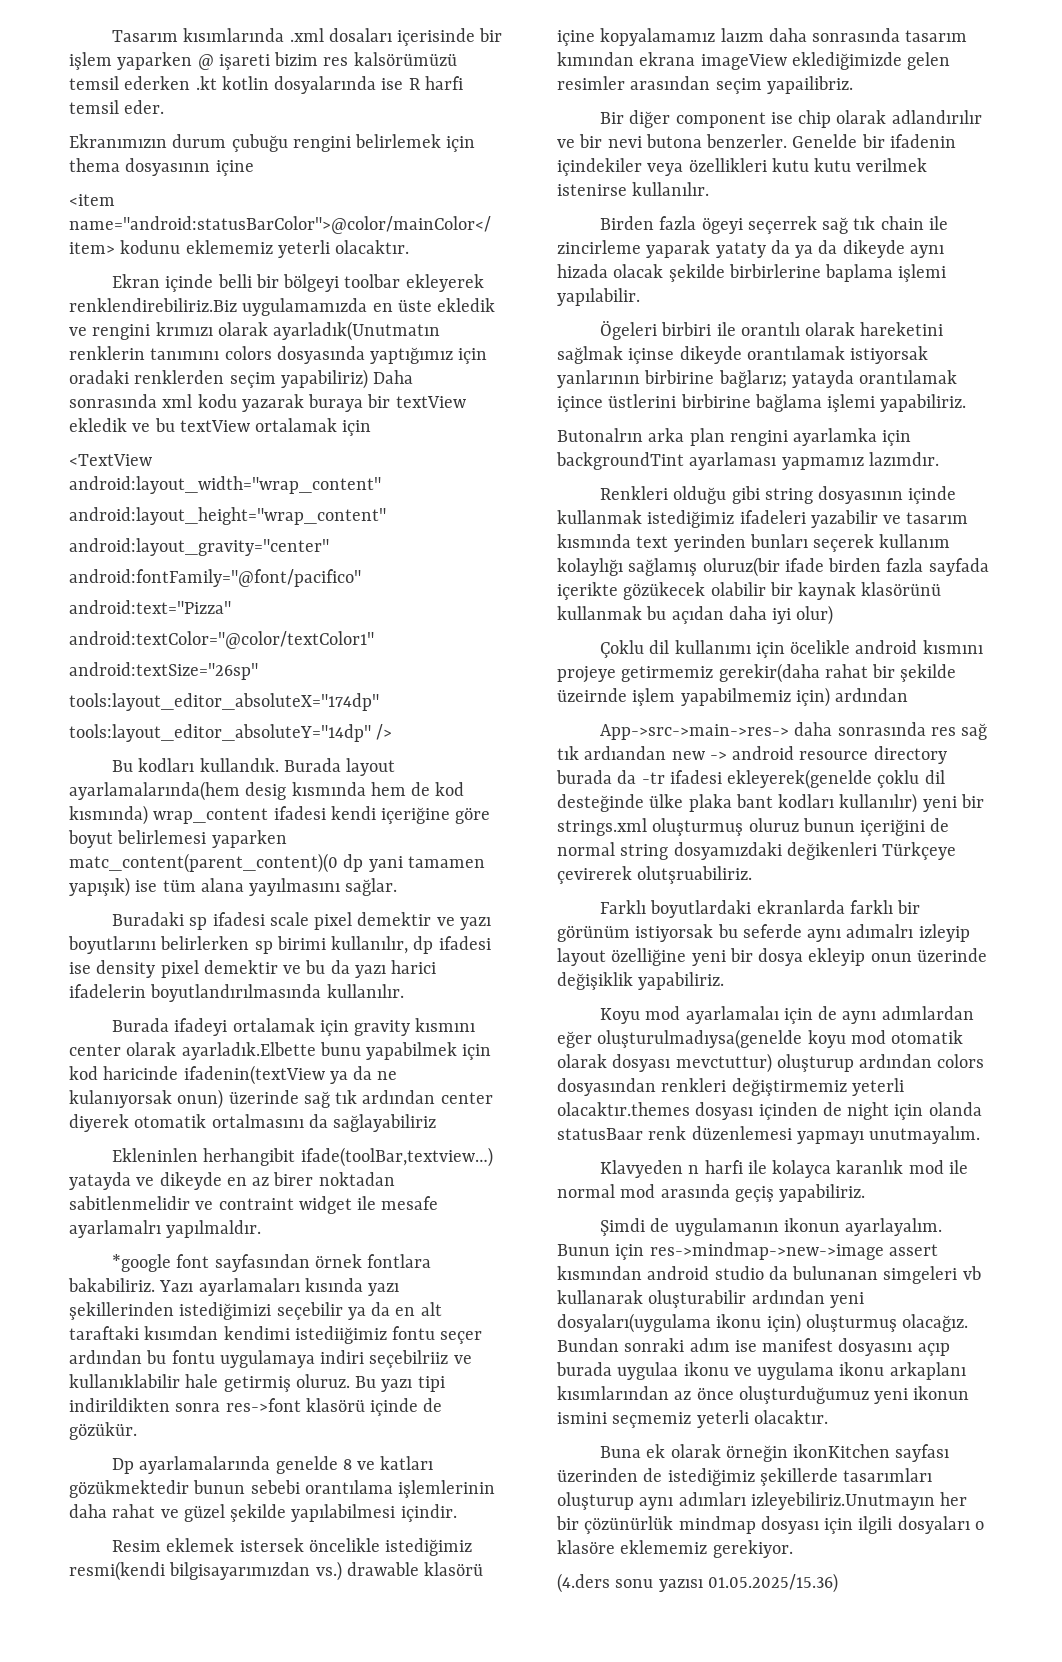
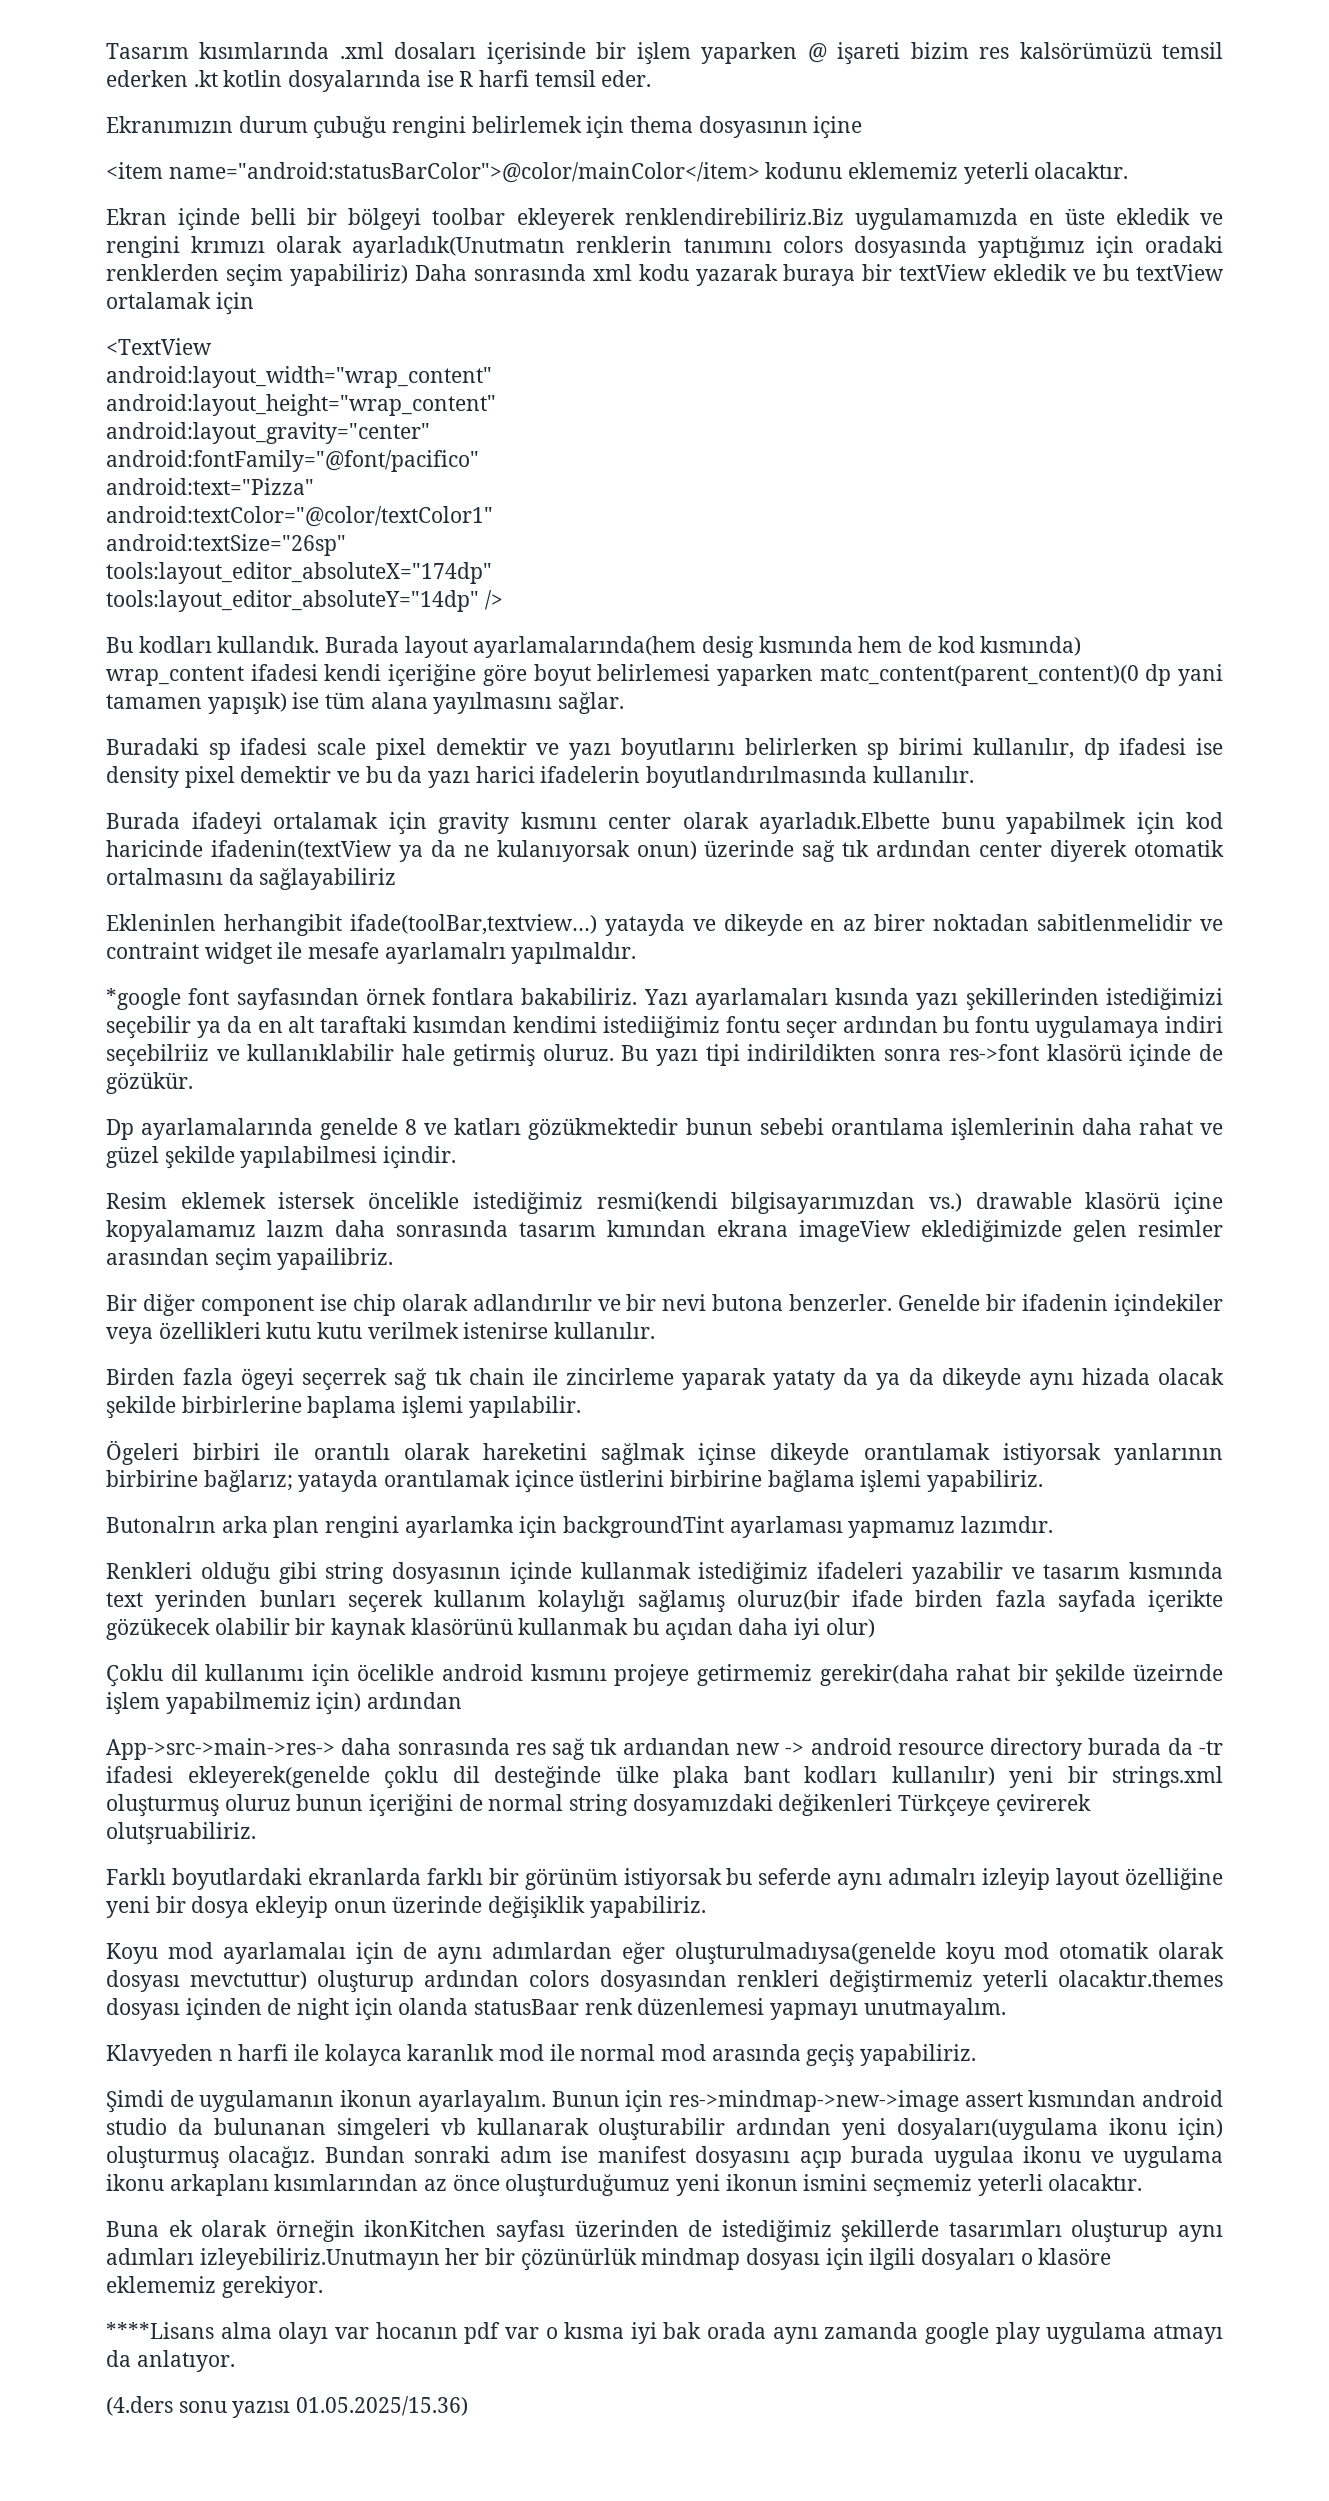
(793, 1549) none -> [106,2322,1223,2344] [106,2350,235,2372] // ****Lisans alma olayı var hocanın pdf var o kısma iyi bak orada aynı zamanda google play uygulama atmayı da anlatıyor.

